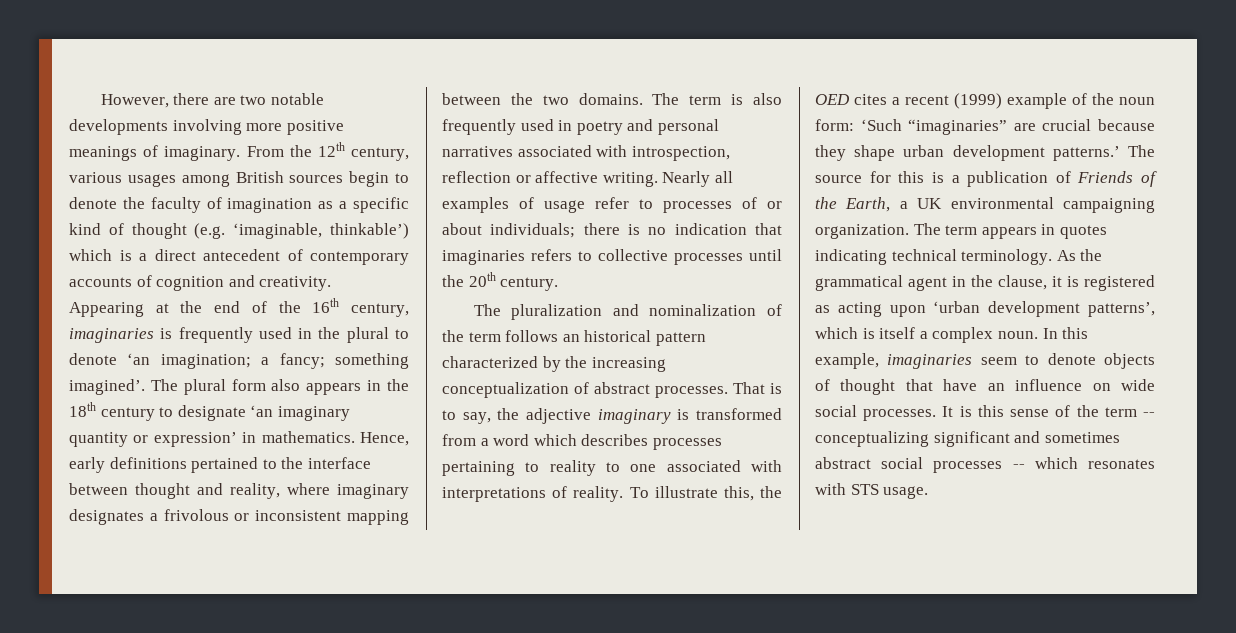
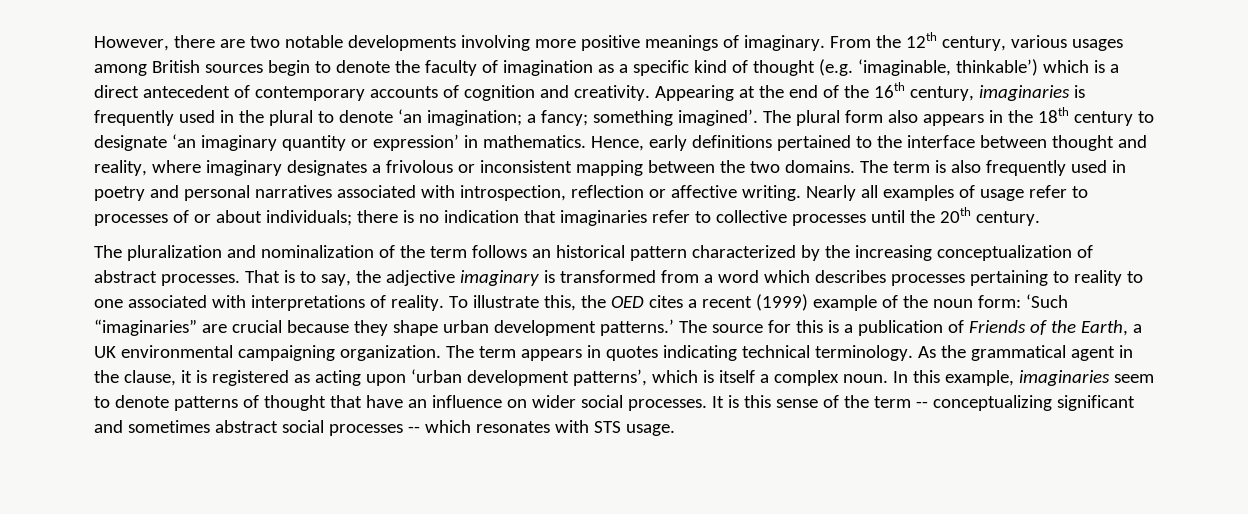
[531,249,572,261] refers -> [651,210,690,223] refer
[1104,353,1155,369] objects -> [173,396,238,411] patterns
[1121,379,1155,391] wide -> [531,395,576,408] wider

